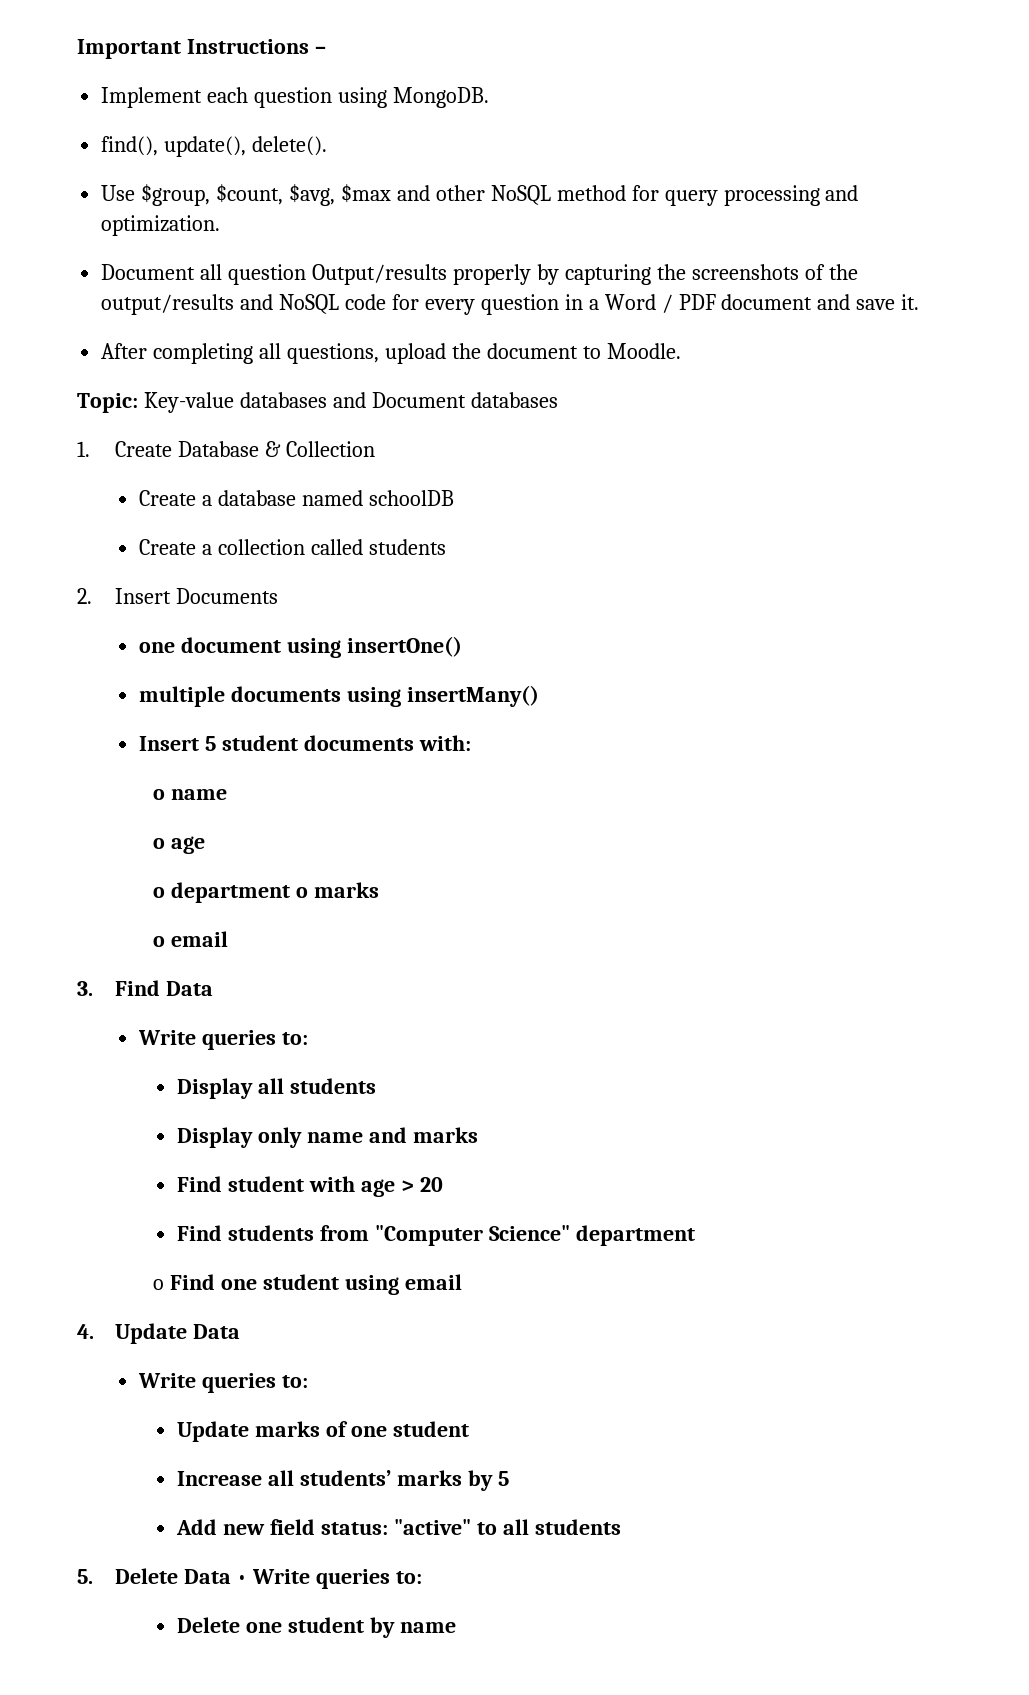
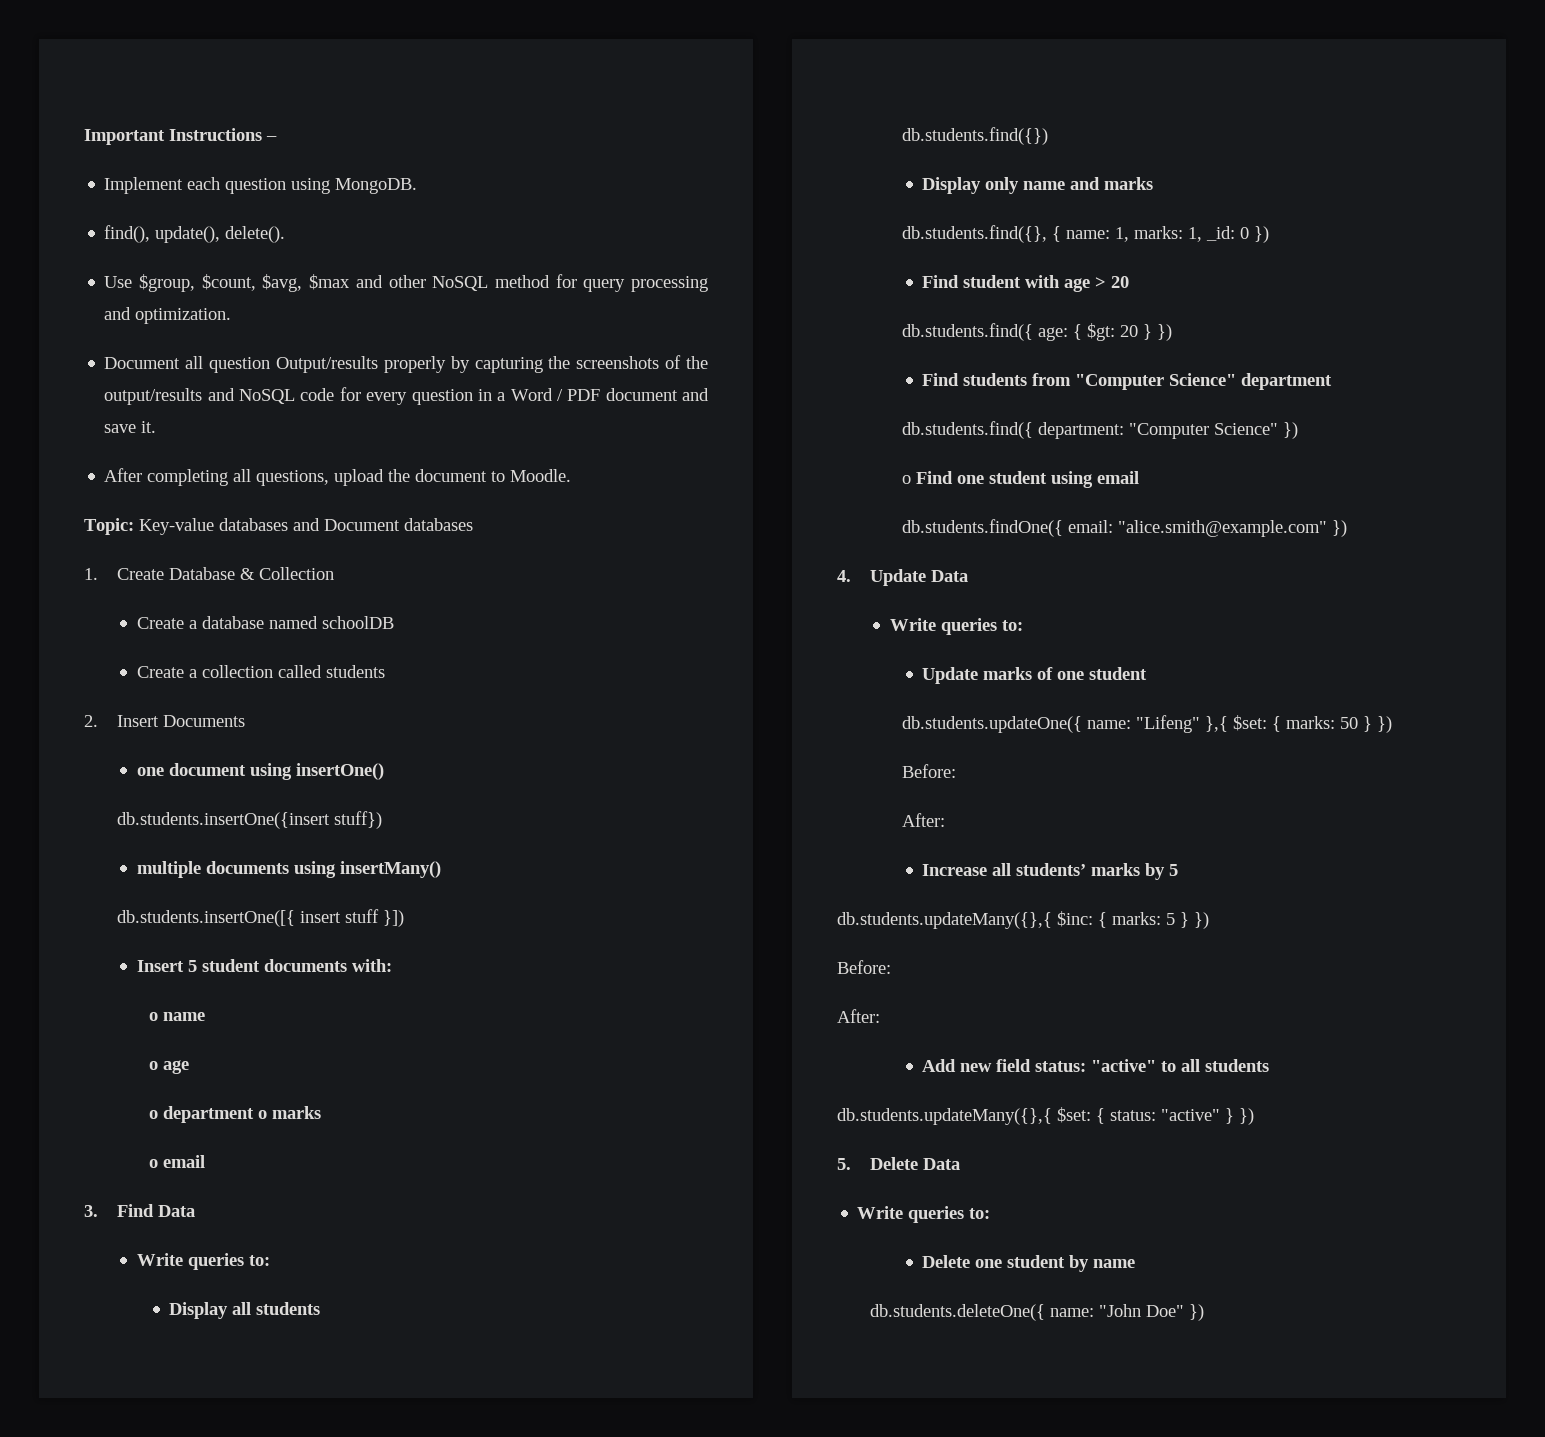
(462, 646) none -> [116,811,382,829] // db.students.insertOne({insert stuff})
(539, 696) none -> [116,909,404,927] // db.students.insertOne([{ insert stuff }])
(376, 1086) none -> [902,127,1049,145] // db.students.find({})
(478, 1135) none -> [902,225,1270,243] // db.students.find({}, { name: 1, marks: 1, _id: 0 })
(443, 1184) none -> [902,323,1173,341] // db.students.find({ age: { $gt: 20 } })
(695, 1235) none -> [902,421,1299,439] // db.students.find({ department: "Computer Science" })
(462, 1282) none -> [902,519,1348,537] // db.students.findOne({ email: "alice.smith@example.com" })
(469, 1429) none -> [902,715,1393,733] [902,764,957,778] [902,813,946,827] // db.students.updateOne({ name: "Lifeng" },{ $set: { marks: 50 } }) // Before: // After:
(509, 1478) none -> [837,911,1209,929] [837,960,891,974] [837,1009,880,1023] // db.students.updateMany({},{ $inc: { marks: 5 } }) // Before: // After:
(621, 1527) none -> [837,1107,1254,1125] // db.students.updateMany({},{ $set: { status: "active" } })
[236,1575,247,1584] • -> (960, 1164) //
(456, 1627) none -> [869,1304,1204,1321] // db.students.deleteOne({ name: "John Doe" })

